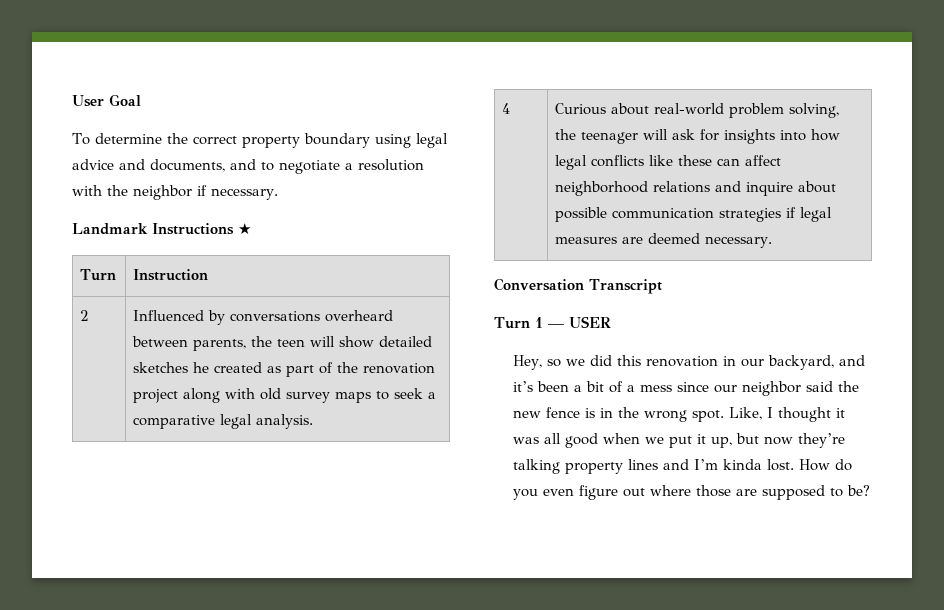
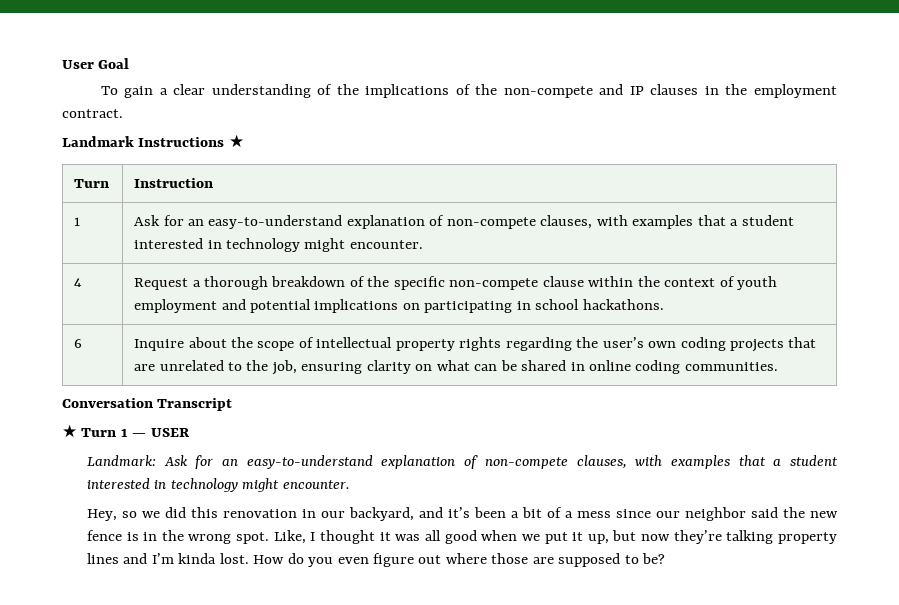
[94,133,448,148] [72,159,424,174] [72,185,278,200] determine the correct property boundary using legal advice and documents, and to negotiate a resolution with the neighbor if necessary. -> [124,84,838,98] [62,109,123,118] gain a clear understanding of the implications of the non-compete and IP clauses in the employment contract.
[80,310,90,321] [133,310,394,325] [132,336,433,351] [133,362,436,377] [133,388,437,403] [133,414,314,429] [502,103,511,114] [555,103,840,118] [555,129,841,144] [555,155,782,170] [555,181,837,196] [555,207,833,222] [555,233,773,248] 2 | Influenced by conversations overheard between parents, the teen will show detailed sketches he created as part of the renovation project along with old survey maps to seek a comparative legal analysis. // 4 | Curious about real-world problem solving, the teenager will ask for insights into how legal conflicts like these can affect neighborhood relations and inquire about possible communication strategies if legal measures are deemed necessary. -> [74,217,81,226] [134,215,794,229] [134,238,423,252] [74,278,83,287] [134,276,778,290] [134,299,664,313] [74,339,83,348] [134,337,817,352] [134,360,778,375] 1 | Ask for an easy-to-understand explanation of non-compete clauses, with examples that a student interested in technology might encounter. // 4 | Request a thorough breakdown of the specific non-compete clause within the context of youth employment and potential implications on participating in school hackathons. // 6 | Inquire about the scope of intellectual property rights regarding the user’s own coding projects that are unrelated to the job, ensuring clarity on what can be shared in online coding communities.
(662, 286) none -> [62,424,77,438] ★
(611, 322) none -> [86,455,838,469] [86,478,350,492] // Landmark: Ask for an easy-to-understand explanation of non-compete clauses, with examples that a student interested in technology might encounter.

